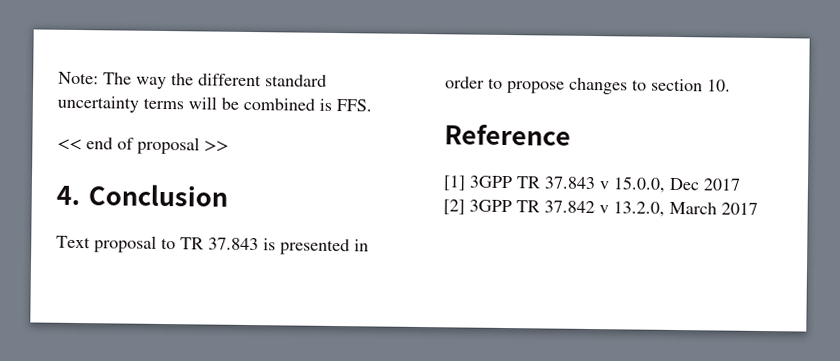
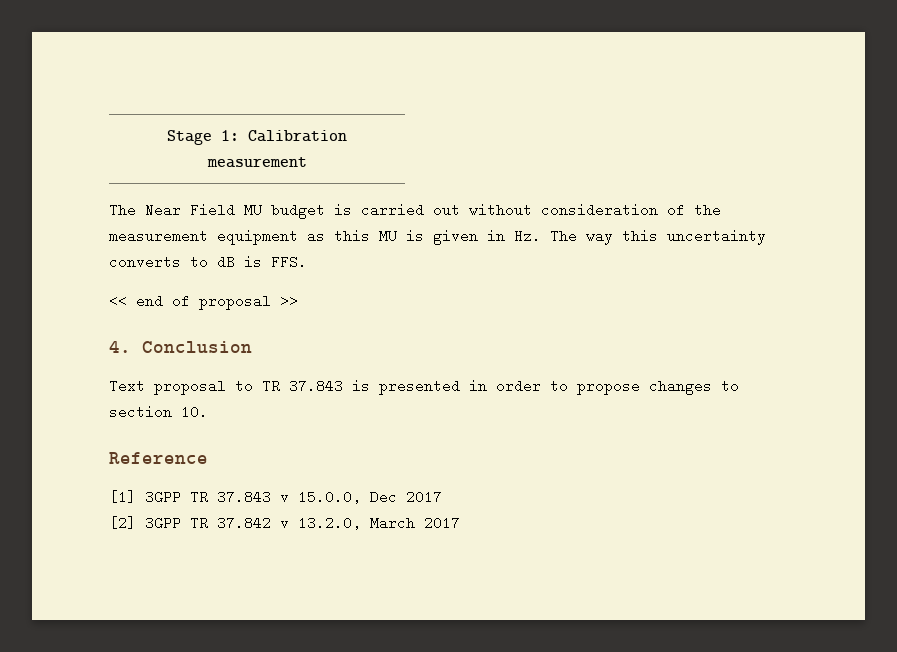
[58,71,327,90] [57,95,315,113] Note: The way the different standard uncertainty terms will be combined -> [167,130,347,145] [206,157,307,168] [109,203,721,219] [109,229,766,245] [109,255,235,269] Stage 1: Calibration measurement // The Near Field MU budget is carried out without consideration of the measurement equipment as this MU is given in Hz. The way this uncertainty converts to dB

